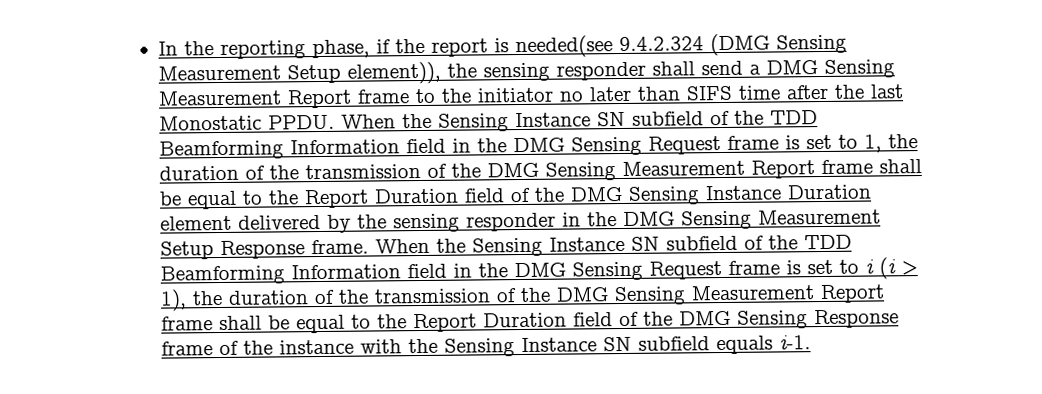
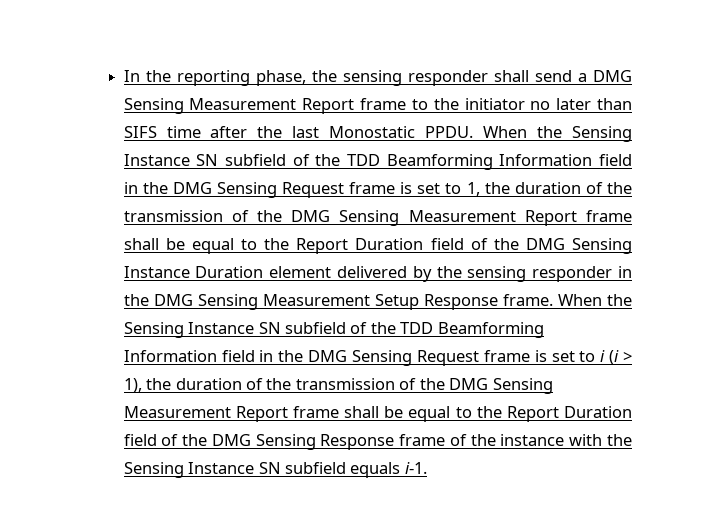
[376,33,848,59] [158,61,442,85] if the report is needed(see 9.4.2.324 (DMG Sensing Measurement Setup element)), -> (306, 78) none

